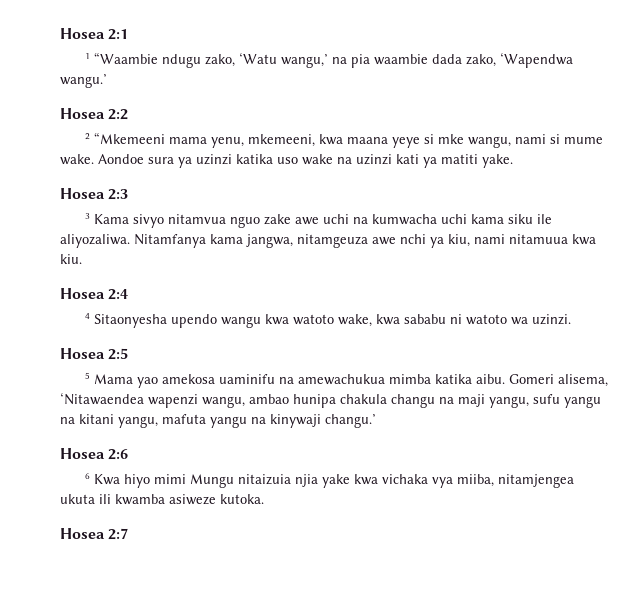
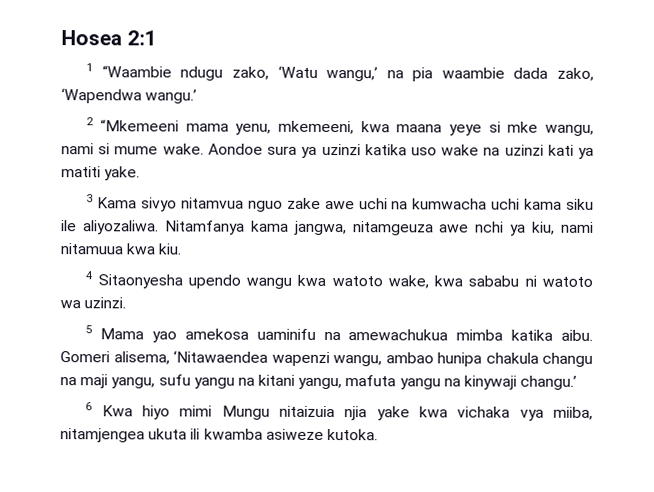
[60,108,129,120] // Hosea 2:2 -> (198, 96) none
[60,188,129,200] // Hosea 2:3 -> (141, 173) none
[60,288,129,300] // Hosea 2:4 -> (183, 249) none
[60,348,129,360] // Hosea 2:5 -> (127, 303) none
[60,448,129,460] // Hosea 2:6 -> (578, 382) none
[60,528,129,540] // Hosea 2:7 -> (378, 434) none

